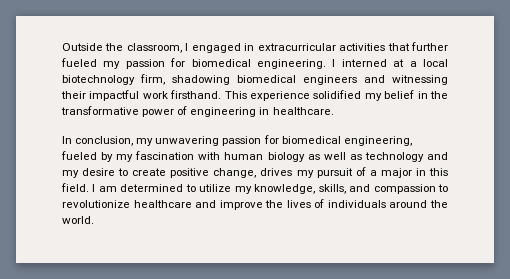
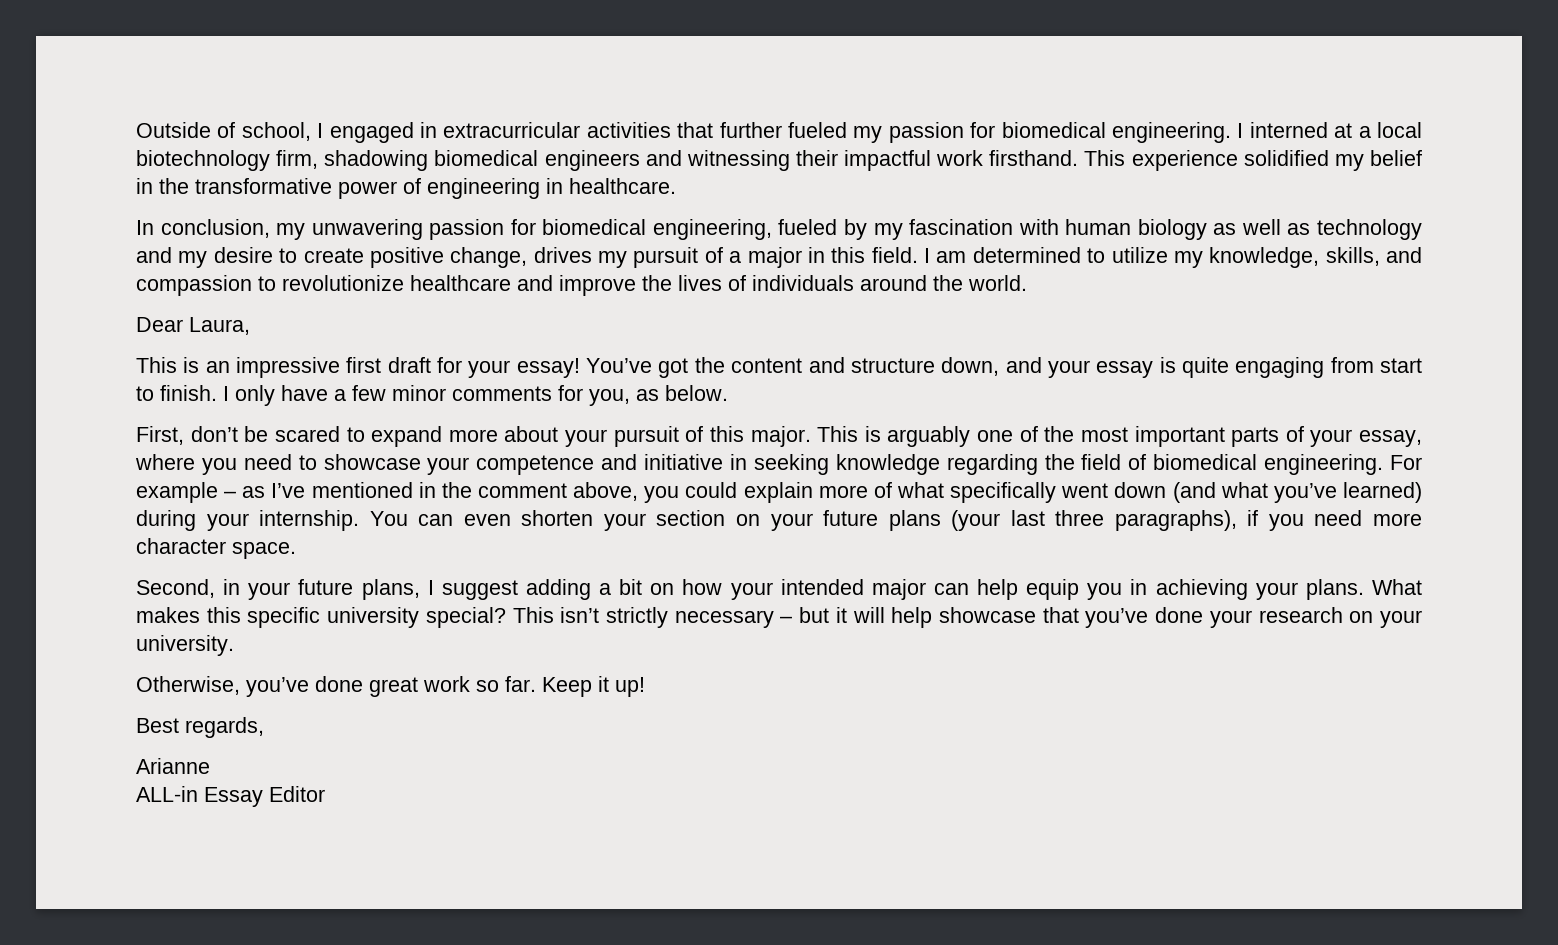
[105,43,182,53] the classroom, -> [217,122,311,141] of school,
(94, 220) none -> [136,317,250,335] [136,357,1422,378] [136,385,728,406] [136,426,1422,447] [135,454,1423,475] [136,482,1422,503] [136,510,1422,531] [136,538,296,559] [136,579,1423,600] [136,607,1422,628] [136,635,234,656] [136,676,645,697] [136,717,264,738] [136,758,210,774] [136,786,325,807] // Dear Laura, // This is an impressive first draft for your essay! You’ve got the content and structure down, and your essay is quite engaging from start to finish. I only have a few minor comments for you, as below. // First, don’t be scared to expand more about your pursuit of this major. This is arguably one of the most important parts of your essay, where you need to showcase your competence and initiative in seeking knowledge regarding the field of biomedical engineering. For example – as I’ve mentioned in the comment above, you could explain more of what specifically went down (and what you’ve learned) during your internship. You can even shorten your section on your future plans (your last three paragraphs), if you need more character space. // Second, in your future plans, I suggest adding a bit on how your intended major can help equip you in achieving your plans. What makes this specific university special? This isn’t strictly necessary – but it will help showcase that you’ve done your research on your university. // Otherwise, you’ve done great work so far. Keep it up! // Best regards, // Arianne // ALL-in Essay Editor

